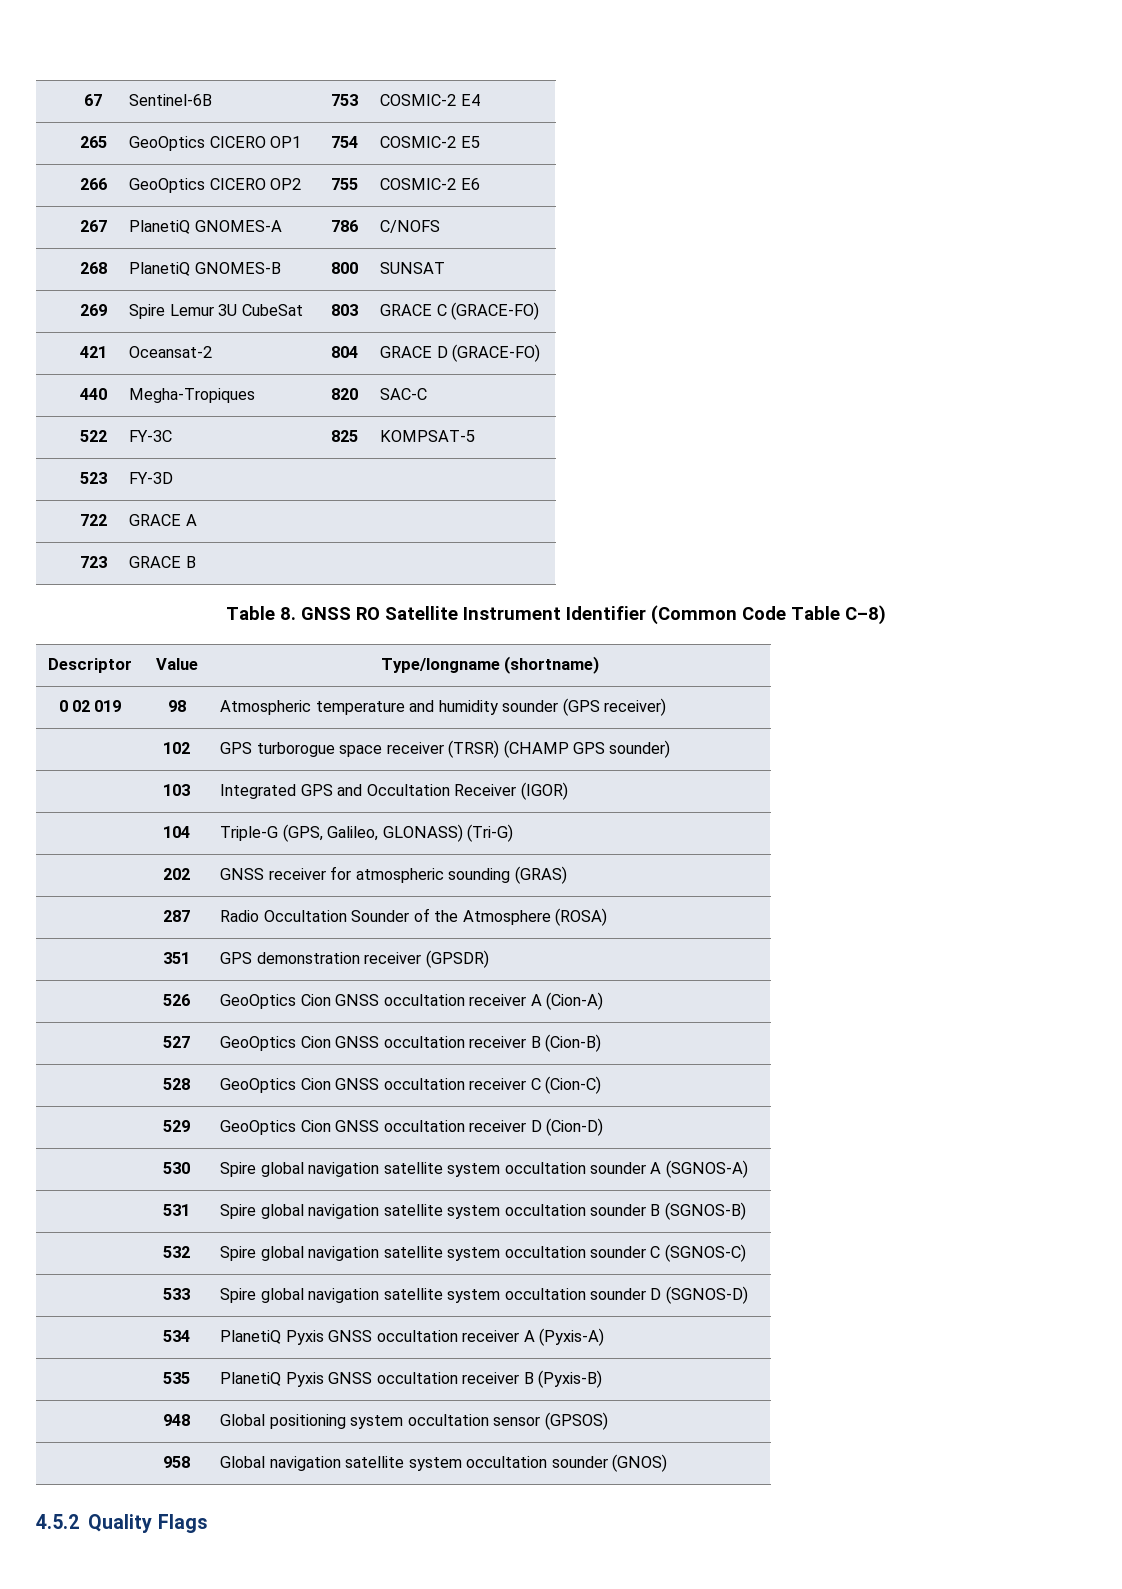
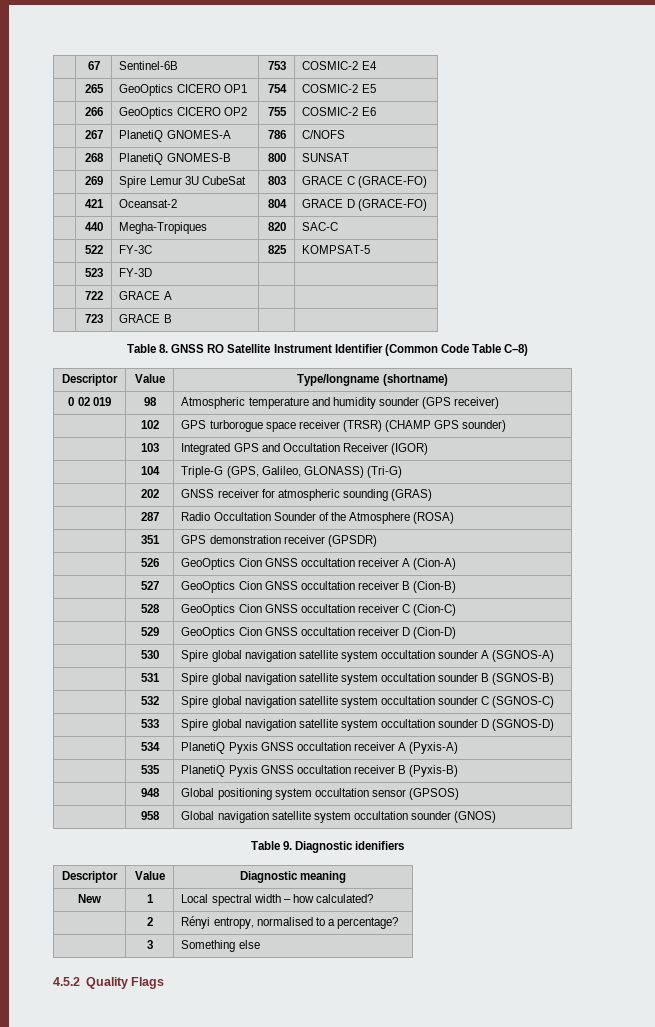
(668, 1463) none -> [250,841,405,853] [62,871,118,883] [134,871,165,880] [239,871,347,883] [78,894,101,903] [146,894,154,903] [181,894,373,906] [146,917,153,926] [181,916,398,929] [146,940,153,949] [181,940,260,952] // Table 9. Diagnostic idenifiers // Descriptor | Value | Diagnostic meaning // New | 1 | Local spectral width – how calculated? // | 2 | Rényi entropy, normalised to a percentage? // | 3 | Something else

